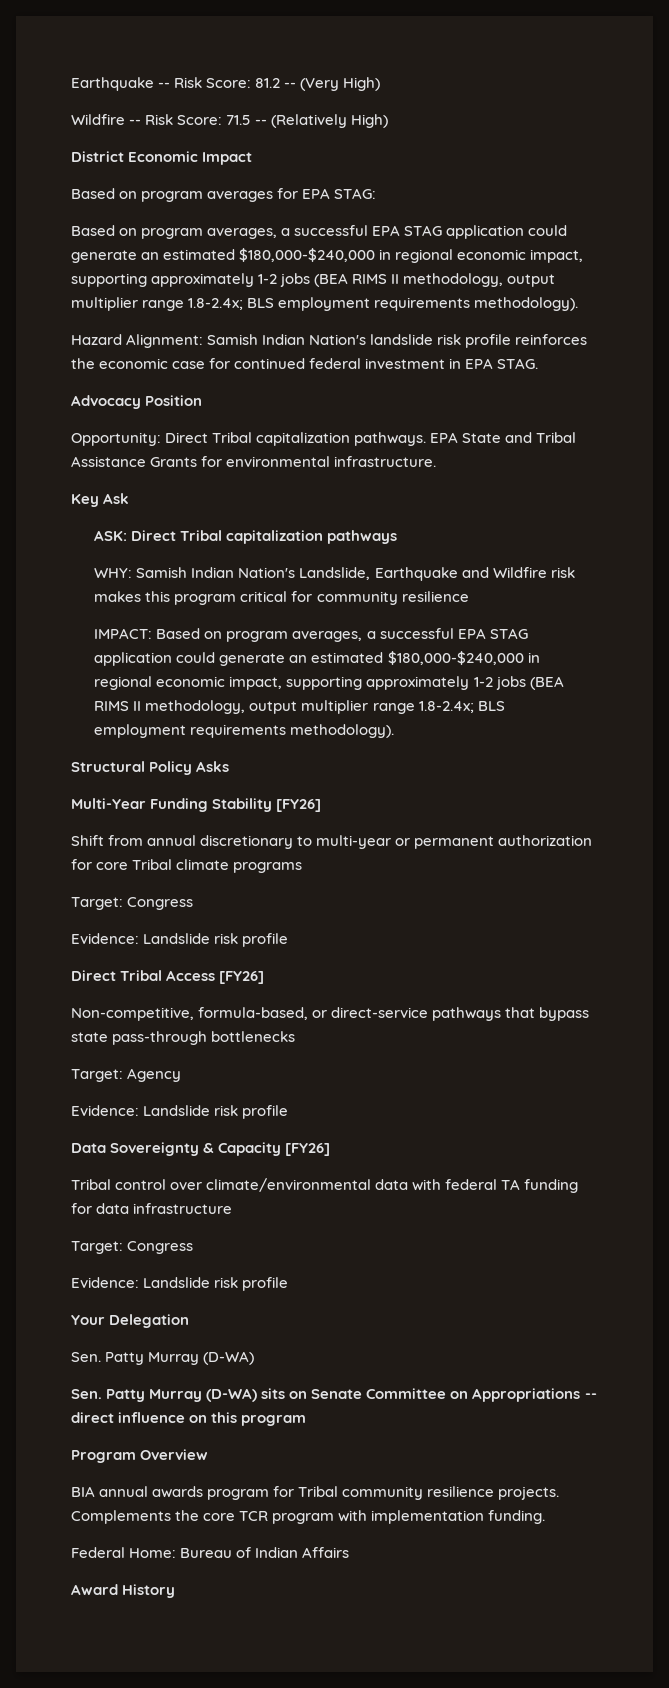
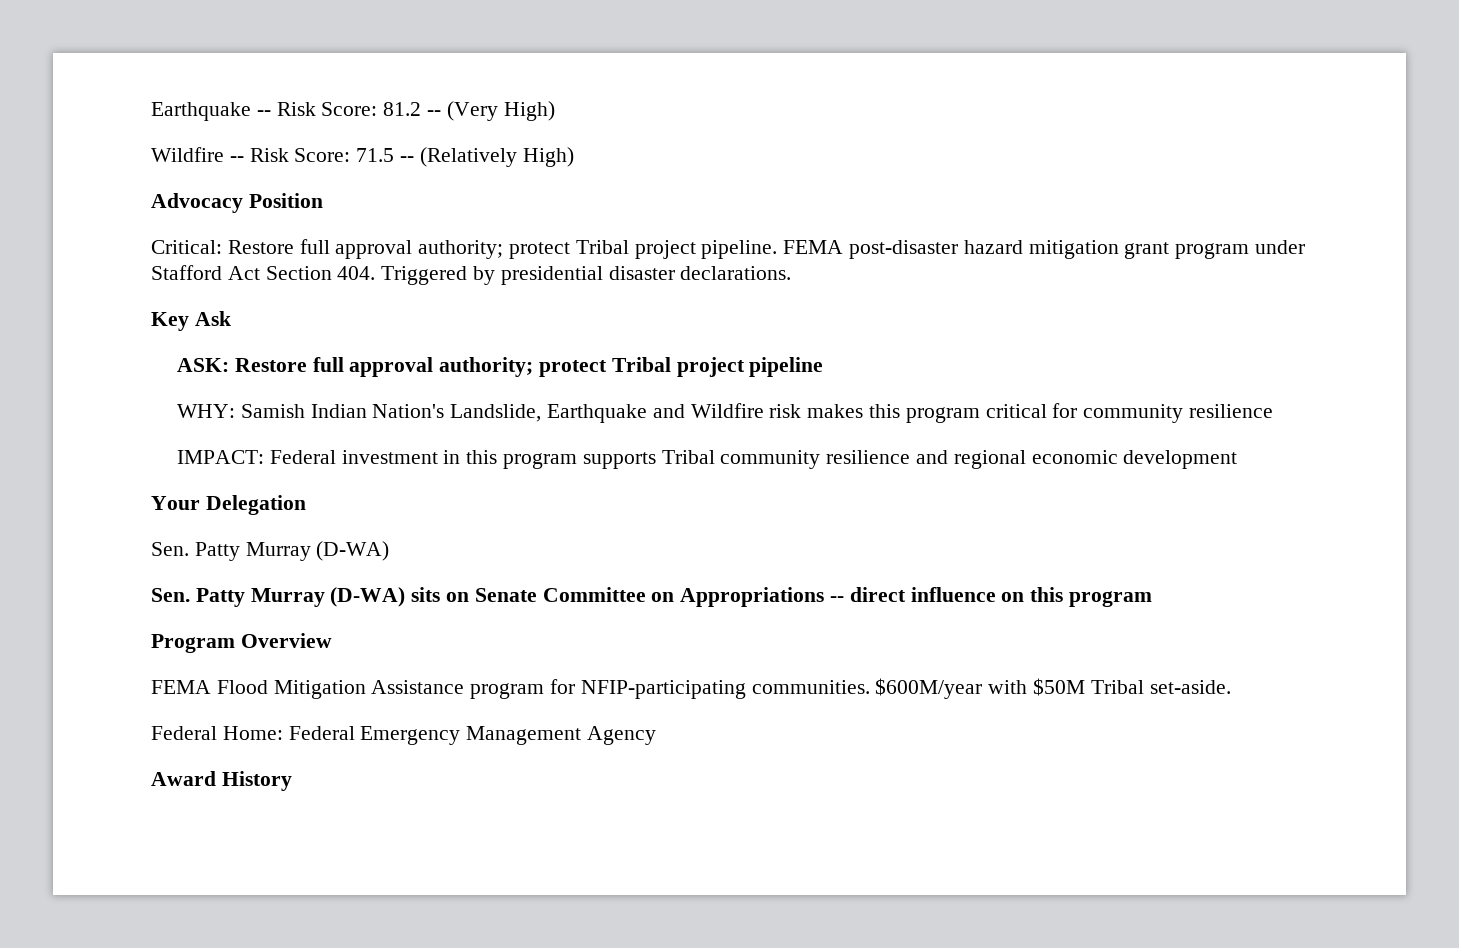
[71,151,253,165] [71,188,377,202] [71,225,568,239] [71,248,584,263] [71,273,556,287] [71,297,579,311] [71,334,588,348] [71,358,539,369] [71,395,203,409] [71,432,577,446] [71,456,437,467] [71,493,130,507] [94,530,398,544] District Economic Impact // Based on program averages for EPA STAG: // Based on program averages, a successful EPA STAG application could generate an estimated $180,000-$240,000 in regional economic impact, supporting approximately 1-2 jobs (BEA RIMS II methodology, output multiplier range 1.8-2.4x; BLS employment requirements methodology). // Hazard Alignment: Samish Indian Nation's landslide risk profile reinforces the economic case for continued federal investment in EPA STAG. // Advocacy Position // Opportunity: Direct Tribal capitalization pathways. EPA State and Tribal Assistance Grants for environmental infrastructure. // Key Ask // ASK: Direct Tribal capitalization pathways -> [151,193,323,213] [151,239,1306,259] [151,265,792,285] [151,311,231,331] [176,357,824,377] Advocacy Position // Critical: Restore full approval authority; protect Tribal project pipeline. FEMA post-disaster hazard mitigation grant program under Stafford Act Section 404. Triggered by presidential disaster declarations. // Key Ask // ASK: Restore full approval authority; protect Tribal project pipeline
[156,628,528,642] [94,651,540,666] [94,676,564,690] [94,700,505,714] [94,724,395,738] [71,761,230,775] [71,798,322,812] [71,835,593,849] [71,859,303,873] [71,897,194,910] [71,933,289,947] [71,970,265,984] [71,1007,590,1021] [71,1031,296,1045] [71,1068,182,1082] [71,1105,289,1119] [71,1142,331,1156] [71,1178,579,1193] [71,1203,233,1214] [71,1241,194,1254] [71,1277,289,1291] Based on program averages, a successful EPA STAG application could generate an estimated $180,000-$240,000 in regional economic impact, supporting approximately 1-2 jobs (BEA RIMS II methodology, output multiplier range 1.8-2.4x; BLS employment requirements methodology). // Structural Policy Asks // Multi-Year Funding Stability [FY26] // Shift from annual discretionary to multi-year or permanent authorization for core Tribal climate programs // Target: Congress // Evidence: Landslide risk profile // Direct Tribal Access [FY26] // Non-competitive, formula-based, or direct-service pathways that bypass state pass-through bottlenecks // Target: Agency // Evidence: Landslide risk profile // Data Sovereignty & Capacity [FY26] // Tribal control over climate/environmental data with federal TA funding for data infrastructure // Target: Congress // Evidence: Landslide risk profile -> [269,450,1238,469] Federal investment in this program supports Tribal community resilience and regional economic development
[71,1486,560,1500] [71,1510,546,1524] [71,1547,350,1558] BIA annual awards program for Tribal community resilience projects. Complements the core TCR program with implementation funding. // Federal Home: Bureau of Indian Affairs -> [151,678,1231,699] [151,726,657,745] FEMA Flood Mitigation Assistance program for NFIP-participating communities. $600M/year with $50M Tribal set-aside. // Federal Home: Federal Emergency Management Agency

